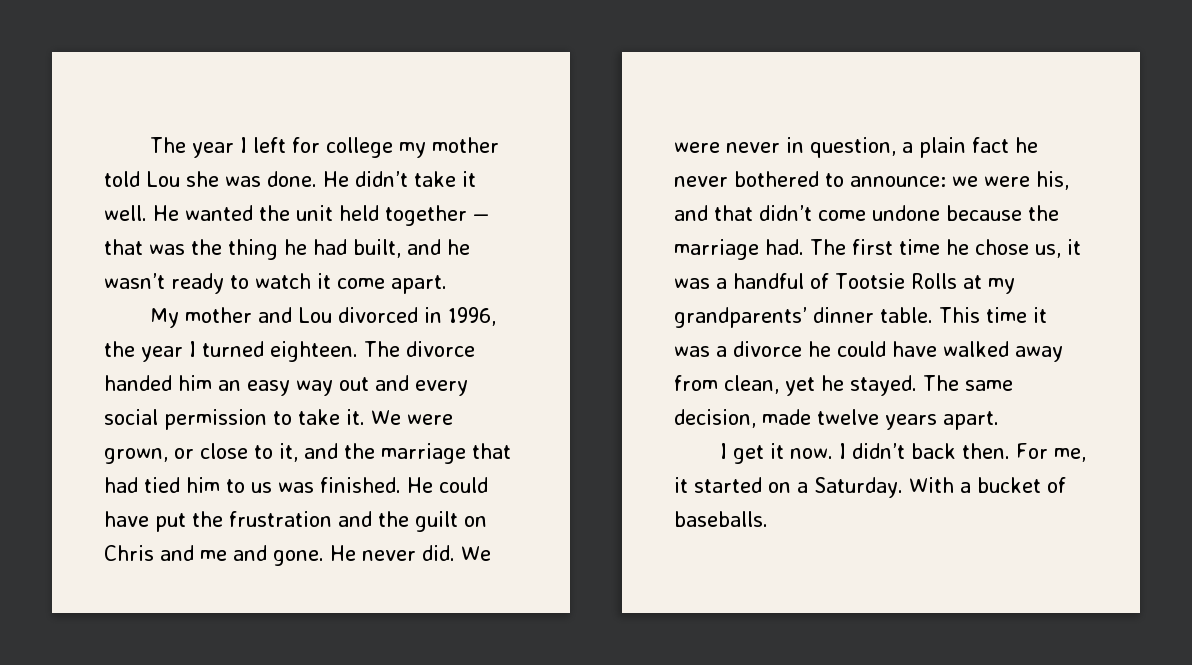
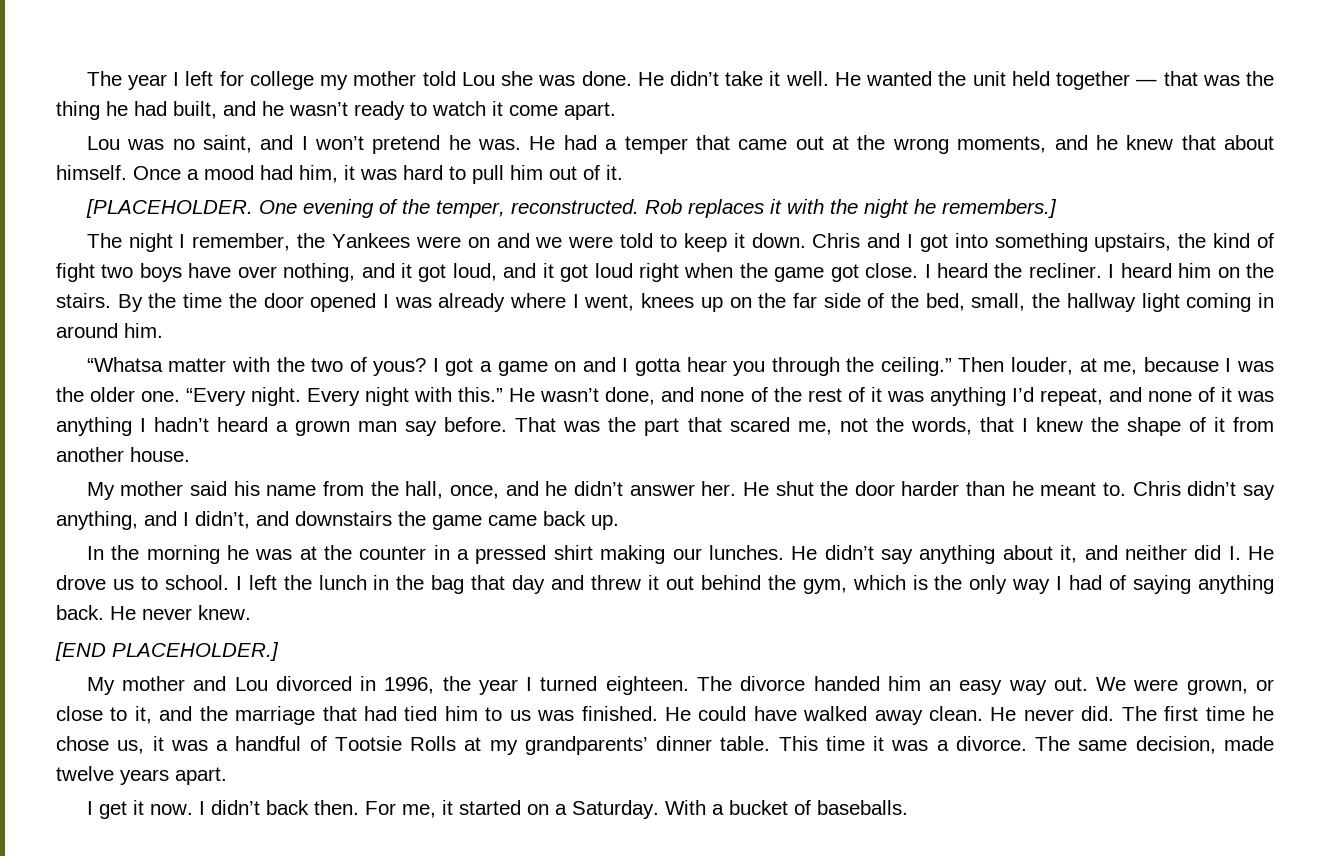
(447, 284) none -> [86,135,1274,154] [56,165,623,184] [85,199,1057,218] [86,233,1274,252] [56,263,1274,282] [56,293,1274,312] [56,323,163,338] [86,357,1274,376] [56,387,1274,406] [56,417,1274,436] [56,447,190,462] [86,481,1275,500] [56,511,619,530] [86,545,1274,564] [56,575,1274,594] [56,605,251,620] [55,642,279,661] // Lou was no saint, and I won’t pretend he was. He had a temper that came out at the wrong moments, and he knew that about himself. Once a mood had him, it was hard to pull him out of it. // [PLACEHOLDER. One evening of the temper, reconstructed. Rob replaces it with the night he remembers.] // The night I remember, the Yankees were on and we were told to keep it down. Chris and I got into something upstairs, the kind of fight two boys have over nothing, and it got loud, and it got loud right when the game got close. I heard the recliner. I heard him on the stairs. By the time the door opened I was already where I went, knees up on the far side of the bed, small, the hallway light coming in around him. // “Whatsa matter with the two of yous? I got a game on and I gotta hear you through the ceiling.” Then louder, at me, because I was the older one. “Every night. Every night with this.” He wasn’t done, and none of the rest of it was anything I’d repeat, and none of it was anything I hadn’t heard a grown man say before. That was the part that scared me, not the words, that I knew the shape of it from another house. // My mother said his name from the hall, once, and he didn’t answer her. He shut the door harder than he meant to. Chris didn’t say anything, and I didn’t, and downstairs the game came back up. // In the morning he was at the counter in a pressed shirt making our lunches. He didn’t say anything about it, and neither did I. He drove us to school. I left the lunch in the bag that day and threw it out behind the gym, which is the only way I had of saying anything back. He never knew. // [END PLACEHOLDER.]
[339,375,468,396] [104,409,365,430] out and every social permission to take it. -> [1053,677,1088,691] out.
[155,511,487,532] [104,545,491,566] [674,137,1038,158] [674,171,1069,190] [674,205,1059,221] [674,239,804,260] put the frustration and the guilt on Chris and me and gone. He never did. We were never in question, a plain fact he never bothered to announce: we were his, and that didn’t come undone because the marriage had. -> [803,706,1115,725] walked away clean. He never did.
[733,341,1063,362] [674,375,917,396] divorce he could have walked away from clean, yet he stayed. -> [955,736,1027,751] divorce.

